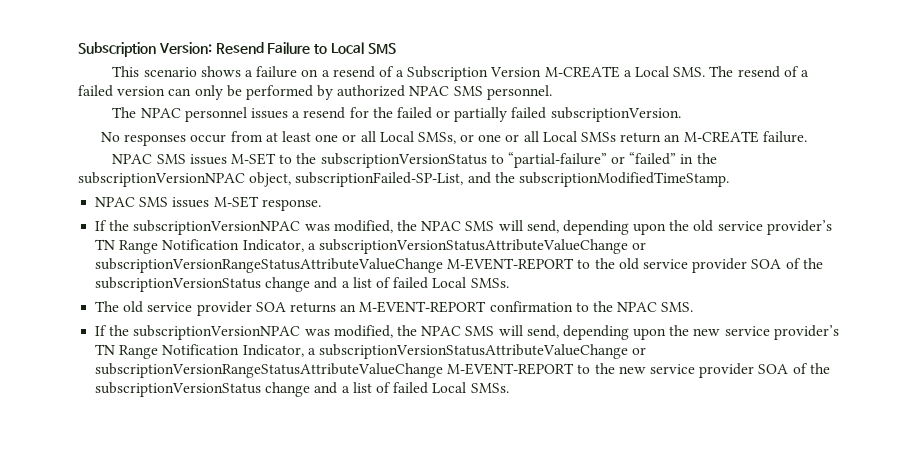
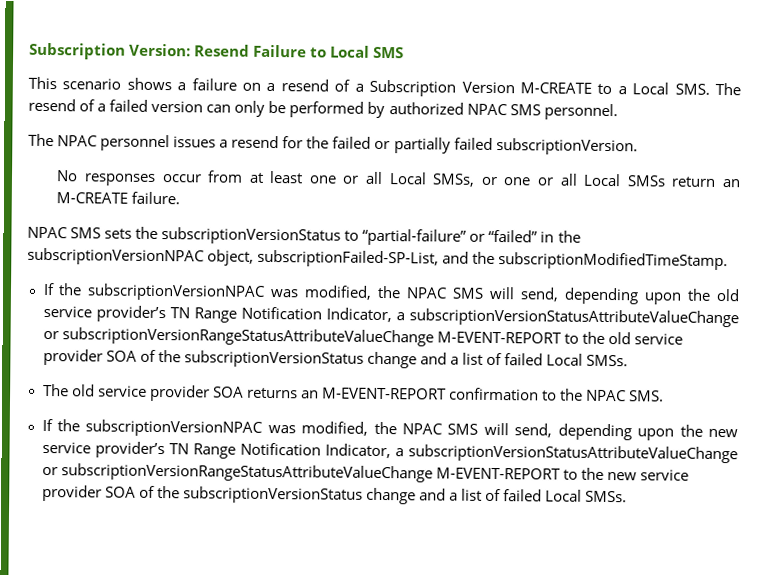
(620, 72) none -> [597,83,613,95] to
[189,153,293,165] issues M-SET to -> [104,228,133,239] sets
[95,196,321,211] // NPAC SMS issues M-SET response. -> (729, 261) none

